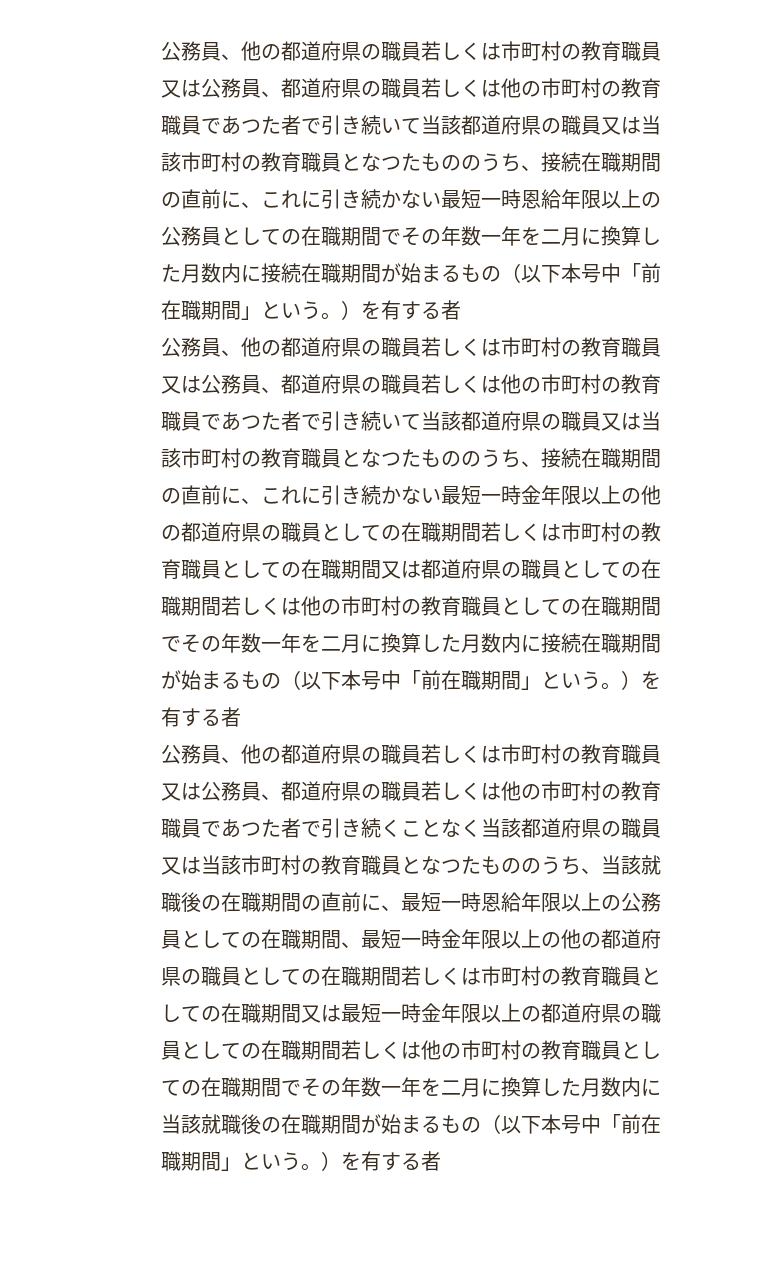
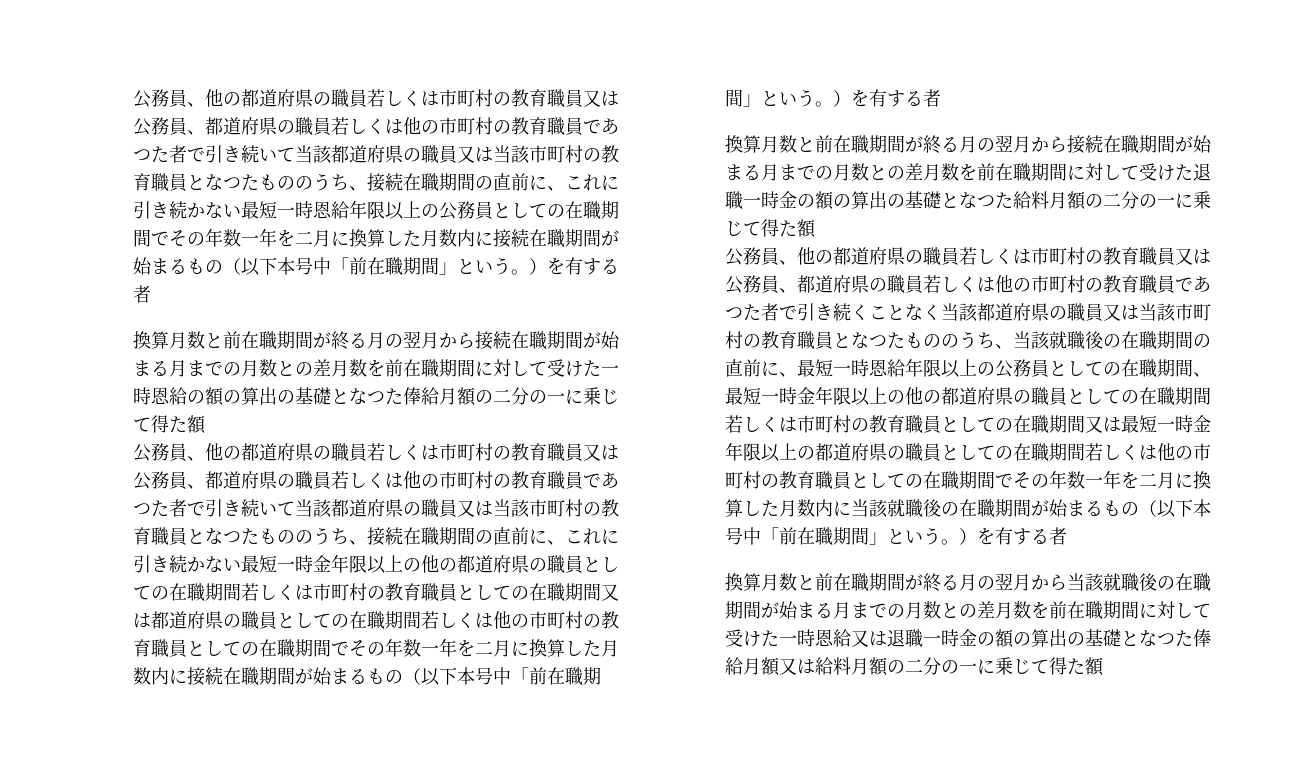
(461, 310) none -> [132,331,620,350] [132,359,619,377] [132,387,619,406] [132,415,206,434] // 換算月数と前在職期間が終る月の翌月から接続在職期間が始まる月までの月数との差月数を前在職期間に対して受けた一時恩給の額の算出の基礎となつた俸給月額の二分の一に乗じて得た額
(241, 717) none -> [724,135,1212,154] [724,163,1211,181] [724,191,1211,210] [724,219,816,238] // 換算月数と前在職期間が終る月の翌月から接続在職期間が始まる月までの月数との差月数を前在職期間に対して受けた退職一時金の額の算出の基礎となつた給料月額の二分の一に乗じて得た額
(441, 1161) none -> [724,573,1211,592] [724,601,1211,619] [724,629,1211,648] [724,657,1104,676] // 換算月数と前在職期間が終る月の翌月から当該就職後の在職期間が始まる月までの月数との差月数を前在職期間に対して受けた一時恩給又は退職一時金の額の算出の基礎となつた俸給月額又は給料月額の二分の一に乗じて得た額

